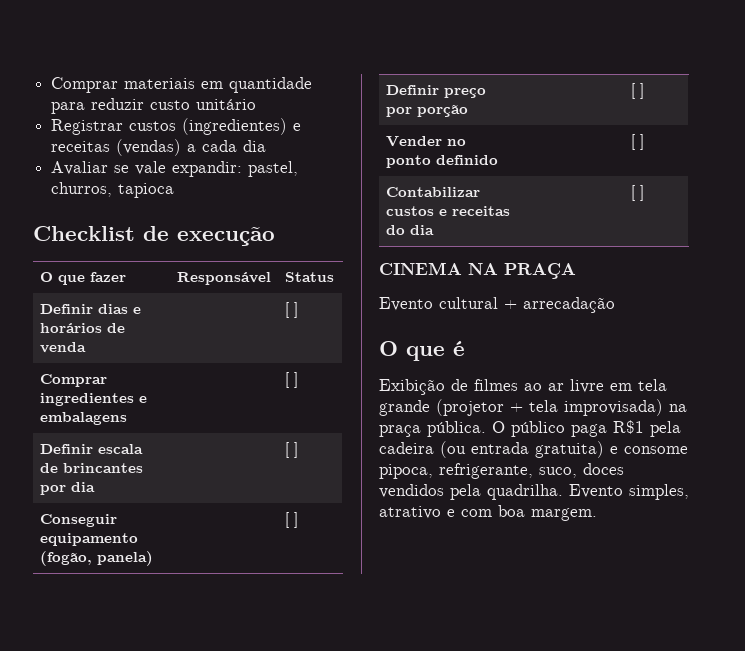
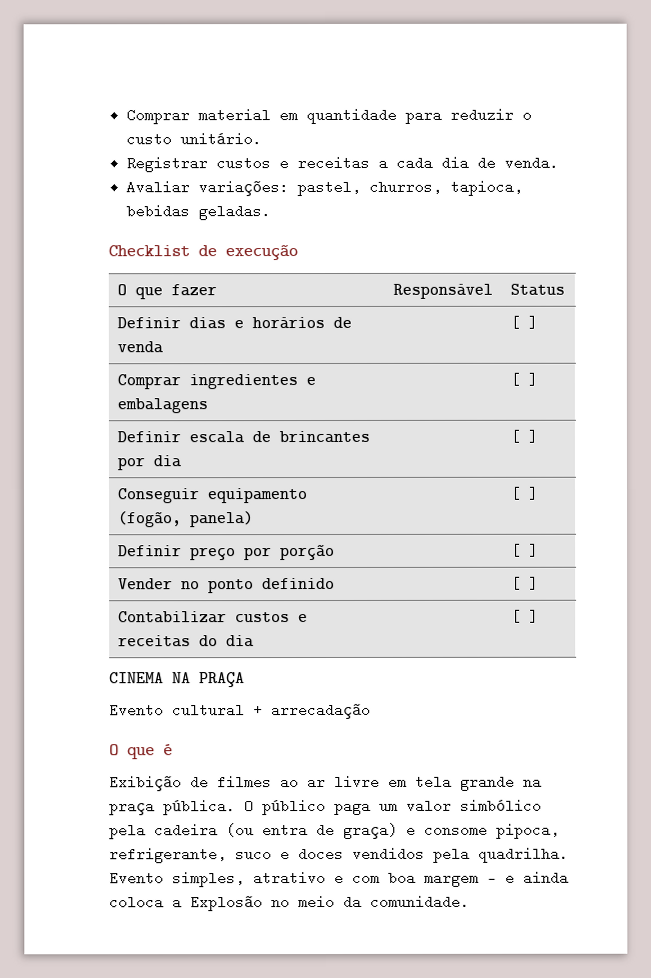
[51,77,196,93] Comprar materiais -> [126,108,272,125] Comprar material
[150,99,257,110] custo unitário -> [522,112,533,120] [126,132,263,147] o custo unitário.
[182,118,302,135] [51,139,182,156] (ingredientes) e receitas (vendas) -> [279,155,371,171] e receitas
(267, 146) none -> [477,155,560,170] de venda.
[114,161,299,177] [51,182,175,198] se vale expandir: pastel, churros, tapioca -> [198,179,524,197] [126,204,272,221] variações: pastel, churros, tapioca, bebidas geladas.
[436,399,663,416] (projetor + tela improvisada) -> (515, 782) none
[613,420,681,437] [379,441,604,458] R$1 pela cadeira (ou entrada gratuita) -> [379,798,542,813] [109,822,398,840] um valor simbólico pela cadeira (ou entra de graça)
[539,467,577,478] suco, -> [235,847,290,862] suco e
[531,508,597,521] margem. -> [424,870,569,887] [109,894,470,912] margem — e ainda coloca a Explosão no meio da comunidade.

